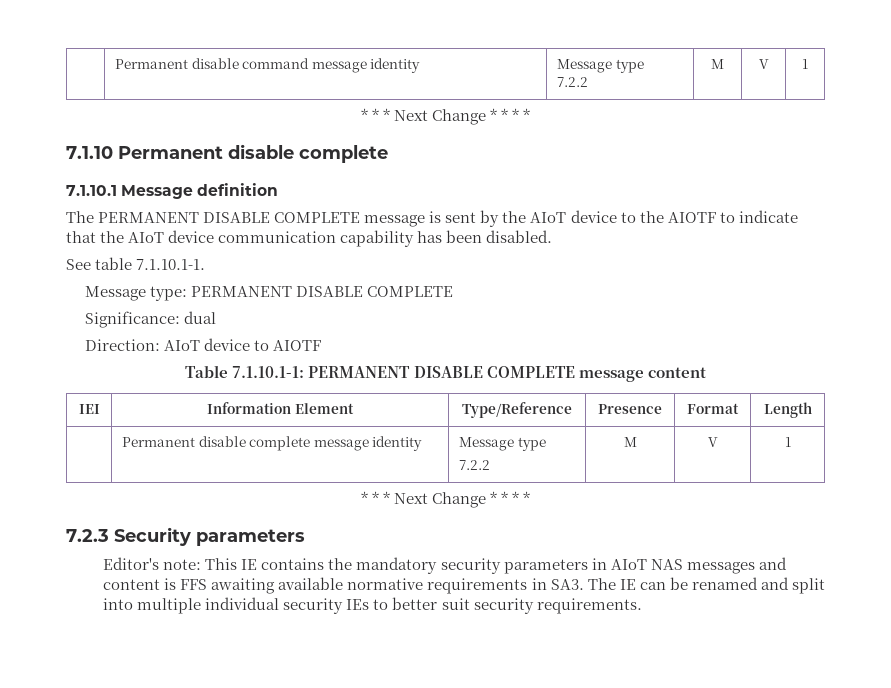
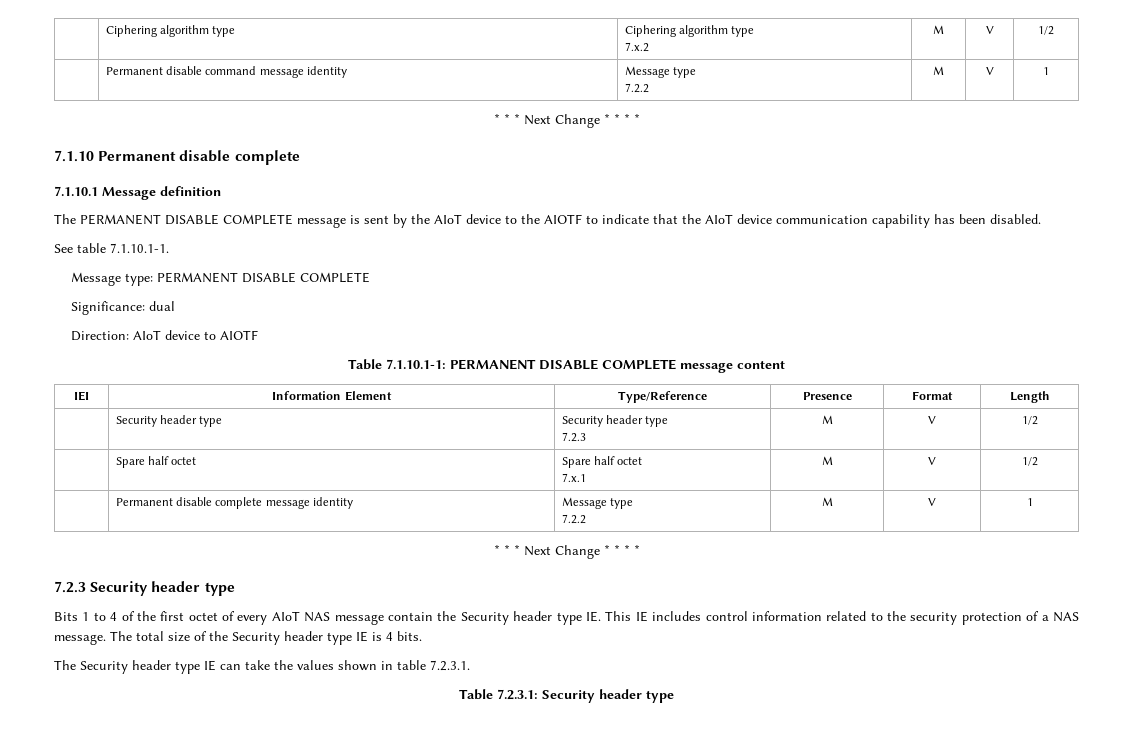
(114, 64) none -> [105,25,236,37] [624,25,755,37] [624,42,649,52] [933,25,944,34] [985,26,994,34] [1038,26,1054,35] | Ciphering algorithm type | Ciphering algorithm type // 7.x.2 | M | V | 1/2 //
(812, 410) none -> [115,415,223,427] [561,415,669,427] [561,432,586,442] [821,415,833,424] [928,416,936,424] [1021,416,1038,425] [115,456,197,468] [561,456,643,468] [561,473,586,482] [821,456,833,465] [928,457,936,465] [1021,457,1038,466] // | Security header type | Security header type // 7.2.3 | M | V | 1/2 // | Spare half octet | Spare half octet // 7.x.1 | M | V | 1/2
[196,529,305,546] [103,557,787,574] [103,577,825,594] [103,597,642,614] parameters // Editor's note: This IE contains the mandatory security parameters in AIoT NAS messages and content is FFS awaiting available normative requirements in SA3. The IE can be renamed and split into multiple individual security IEs to better suit security requirements. -> [151,581,235,596] [54,611,1079,625] [54,631,422,645] [54,660,470,674] [459,689,674,703] header type // Bits 1 to 4 of the first octet of every AIoT NAS message contain the Security header type IE. This IE includes control information related to the security protection of a NAS message. The total size of the Security header type IE is 4 bits. // The Security header type IE can take the values shown in table 7.2.3.1. // Table 7.2.3.1: Security header type

